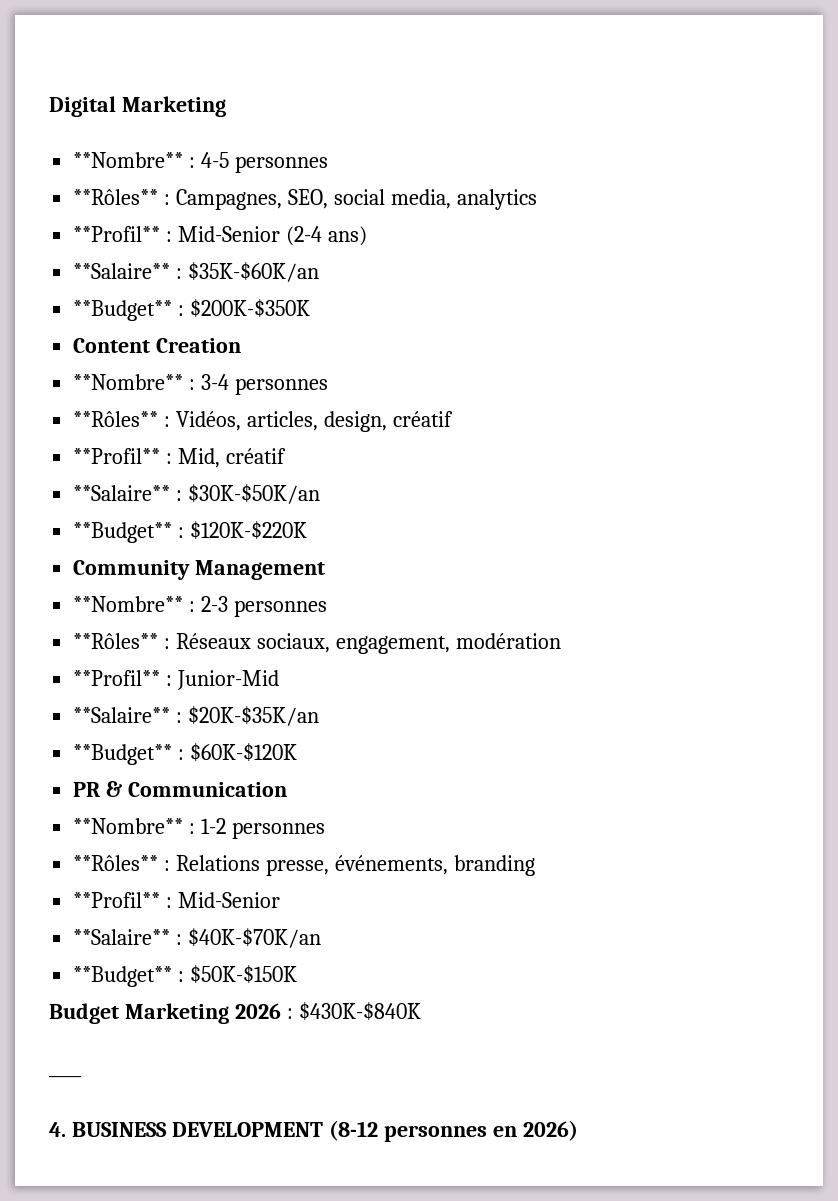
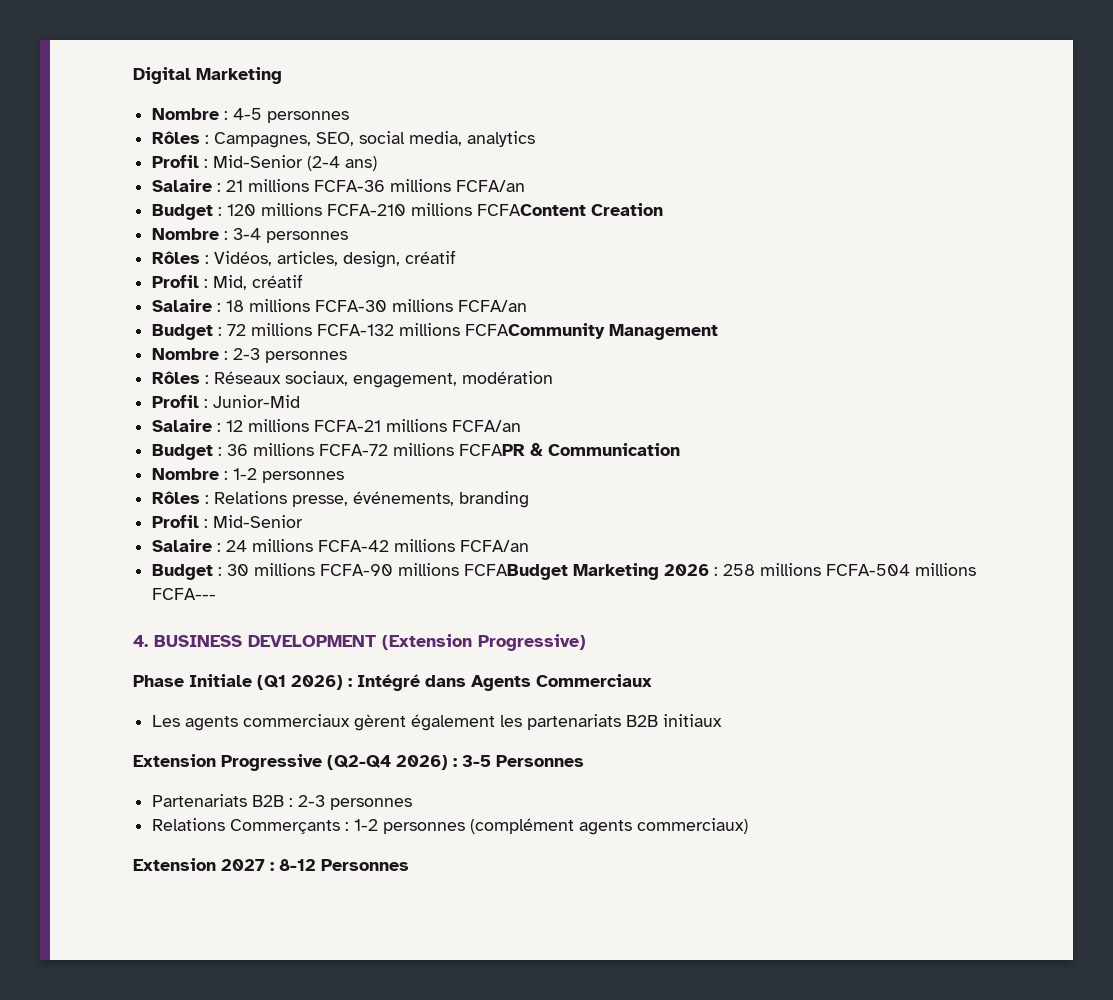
[73,152,184,168] **Nombre** -> [152,108,220,120] Nombre
[73,189,159,205] **Rôles** -> [152,131,201,144] Rôles
[73,226,161,242] **Profil** -> [152,155,200,168] Profil
[73,262,320,282] [73,299,311,321] [73,338,151,353] **Salaire** : $35K-$60K/an // **Budget** : $200K-$350K // Content -> [152,179,526,192] [152,203,587,220] Salaire : 21 millions FCFA-36 millions FCFA/an // Budget : 120 millions FCFA-210 millions FCFAContent
[73,374,184,390] **Nombre** -> [152,228,220,240] Nombre
[73,411,159,427] **Rôles** -> [152,251,201,264] Rôles
[73,448,161,464] **Profil** -> [152,275,200,288] Profil
[73,484,321,504] [73,521,308,543] [73,560,191,580] **Salaire** : $30K-$50K/an // **Budget** : $120K-$220K // Community -> [152,299,528,312] [152,323,606,340] Salaire : 18 millions FCFA-30 millions FCFA/an // Budget : 72 millions FCFA-132 millions FCFACommunity
[73,596,328,617] [73,633,159,649] **Nombre** : 2-3 personnes // **Rôles** -> [152,348,348,363] [152,371,201,384] Nombre : 2-3 personnes // Rôles
[73,670,161,686] **Profil** -> [152,395,200,408] Profil
[73,706,320,726] [73,743,298,765] [73,782,101,797] **Salaire** : $20K-$35K/an // **Budget** : $60K-$120K // PR -> [152,419,522,432] [152,443,526,460] Salaire : 12 millions FCFA-21 millions FCFA/an // Budget : 36 millions FCFA-72 millions FCFAPR
[73,818,184,834] **Nombre** -> [152,468,220,480] Nombre
[73,855,159,871] **Rôles** -> [152,491,201,504] Rôles
[73,892,161,908] **Profil** -> [152,515,200,528] Profil
[73,928,322,948] [73,965,298,987] [49,1002,421,1024] [49,1075,82,1078] [49,1120,578,1142] **Salaire** : $40K-$70K/an // **Budget** : $50K-$150K // Budget Marketing 2026 : $430K-$840K // ____ // 4. BUSINESS DEVELOPMENT (8-12 personnes en 2026) -> [152,539,530,552] [152,563,977,580] [152,588,217,600] [133,634,586,651] [133,674,652,691] [152,714,723,731] [133,754,584,771] [152,794,413,810] [152,818,749,835] [133,858,409,871] Salaire : 24 millions FCFA-42 millions FCFA/an // Budget : 30 millions FCFA-90 millions FCFABudget Marketing 2026 : 258 millions FCFA-504 millions FCFA--- // 4. BUSINESS DEVELOPMENT (Extension Progressive) // Phase Initiale (Q1 2026) : Intégré dans Agents Commerciaux // Les agents commerciaux gèrent également les partenariats B2B initiaux // Extension Progressive (Q2-Q4 2026) : 3-5 Personnes // Partenariats B2B : 2-3 personnes // Relations Commerçants : 1-2 personnes (complément agents commerciaux) // Extension 2027 : 8-12 Personnes

